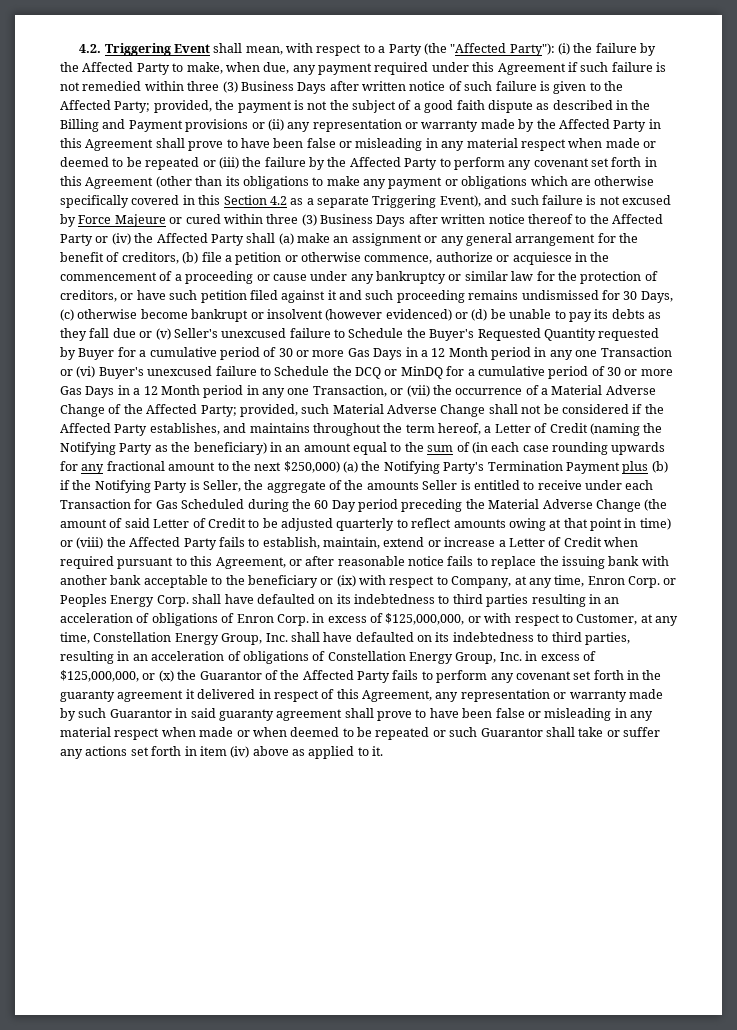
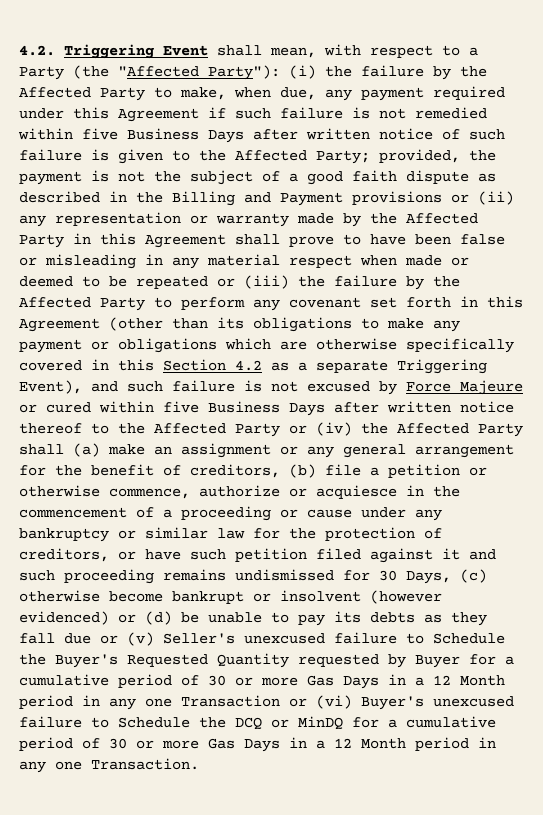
[187,81,238,93] three (3) -> [82,128,118,140] five
[266,214,317,226] three (3) -> [163,401,199,413] five
[312,385,656,397] [60,404,664,417] [60,423,663,436] [60,442,666,455] [60,461,668,474] [60,480,654,493] [60,499,668,512] [60,518,671,531] [60,537,638,550] [60,556,669,569] [60,575,677,588] [60,594,620,607] [60,613,678,626] [60,632,630,645] [60,651,596,664] [60,670,662,683] [60,689,663,702] [60,708,653,721] [60,727,660,740] [60,746,384,759] Transaction, or (vii) the occurrence of a Material Adverse Change of the Affected Party; provided, such Material Adverse Change shall not be considered if the Affected Party establishes, and maintains throughout the term hereof, a Letter of Credit (naming the Notifying Party as the beneficiary) in an amount equal to the sum of (in each case rounding upwards for any fractional amount to the next $250,000) (a) the Notifying Party's Termination Payment plus (b) if the Notifying Party is Seller, the aggregate of the amounts Seller is entitled to receive under each Transaction for Gas Scheduled during the 60 Day period preceding the Material Adverse Change (the amount of said Letter of Credit to be adjusted quarterly to reflect amounts owing at that point in time) or (viii) the Affected Party fails to establish, maintain, extend or increase a Letter of Credit when required pursuant to this Agreement, or after reasonable notice fails to replace the issuing bank with another bank acceptable to the beneficiary or (ix) with respect to Company, at any time, Enron Corp. or Peoples Energy Corp. shall have defaulted on its indebtedness to third parties resulting in an acceleration of obligations of Enron Corp. in excess of $125,000,000, or with respect to Customer, at any time, Constellation Energy Group, Inc. shall have defaulted on its indebtedness to third parties, resulting in an acceleration of obligations of Constellation Energy Group, Inc. in excess of $125,000,000, or (x) the Guarantor of the Affected Party fails to perform any covenant set forth in the guaranty agreement it delivered in respect of this Agreement, any representation or warranty made by such Guarantor in said guaranty agreement shall prove to have been false or misleading in any material respect when made or when deemed to be repeated or such Guarantor shall take or suffer any actions set forth in item (iv) above as applied to it. -> [91,758,199,770] Transaction.

